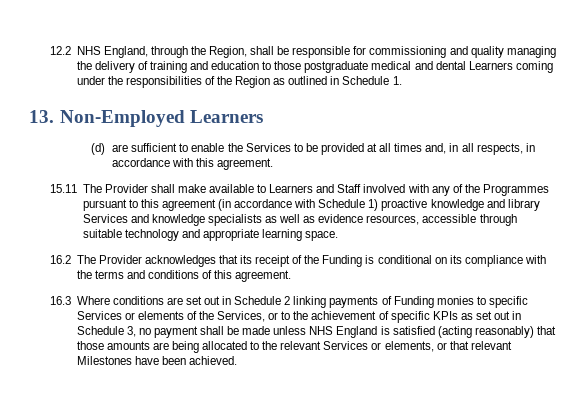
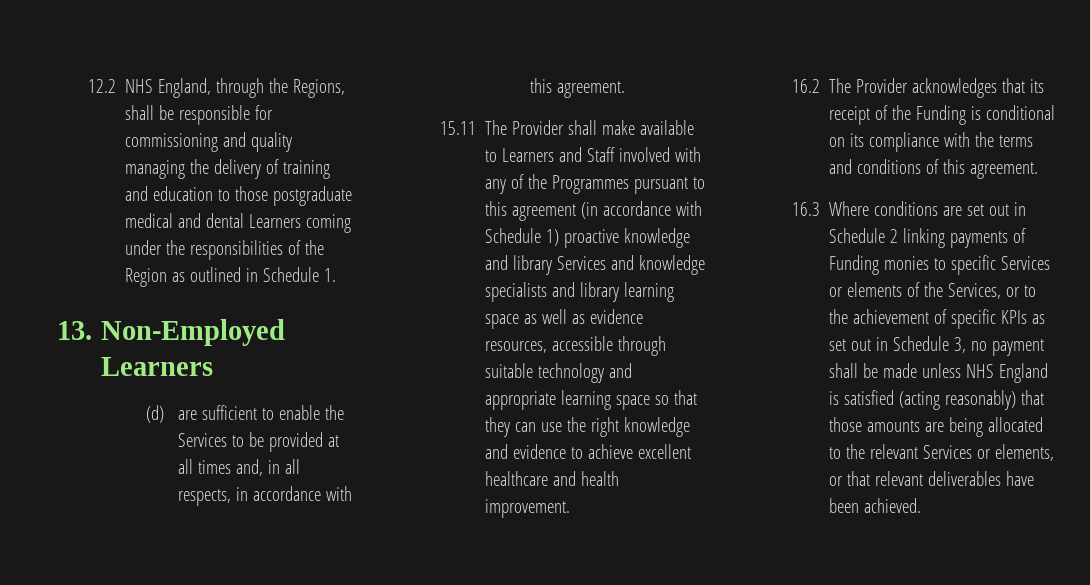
[208,46,247,58] Region, -> [293,79,346,98] Regions,
(262, 220) none -> [552,282,675,302] [485,314,520,329] and library learning space
[305,231,339,241] space. -> [616,390,698,410] [485,417,691,437] [485,444,692,459] [485,471,620,486] [485,499,571,518] space so that they can use the right knowledge and evidence to achieve excellent healthcare and health improvement.
[76,356,132,365] Milestones -> [928,471,1002,486] deliverables

